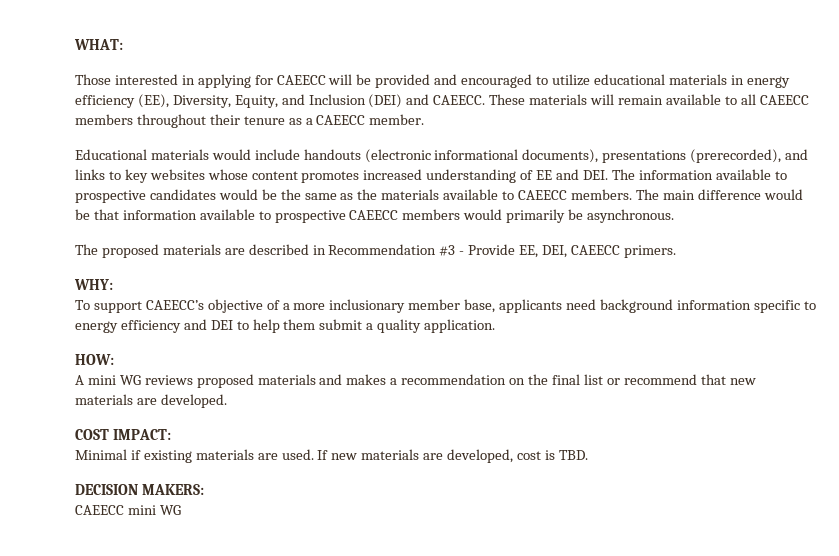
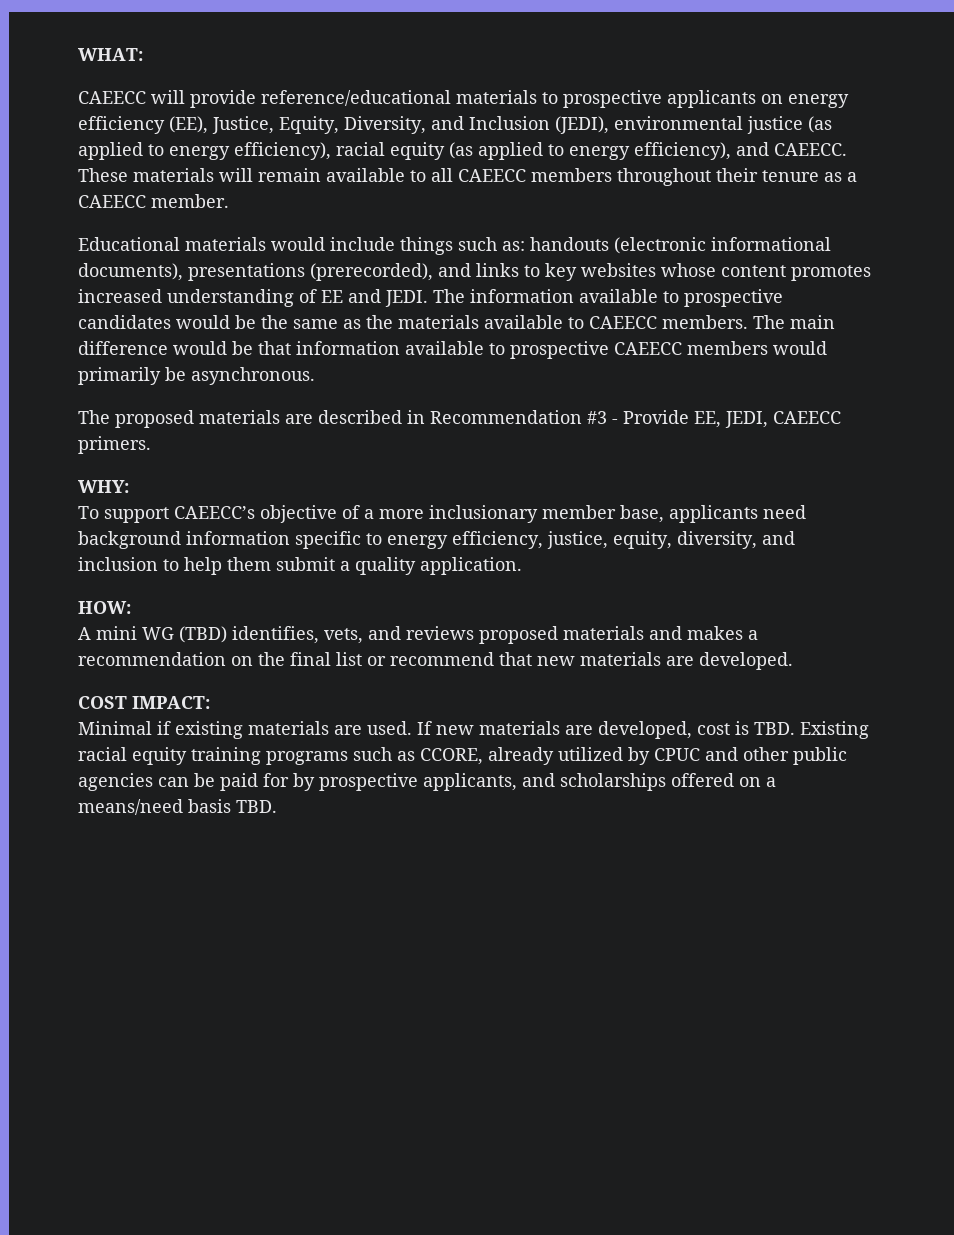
[75,74,790,88] [75,94,403,108] Those interested in applying for CAEECC will be provided and encouraged to utilize educational materials in energy efficiency (EE), Diversity, Equity, and Inclusion (DEI) -> [78,90,849,108] [78,116,832,134] [78,142,731,160] CAEECC will provide reference/educational materials to prospective applicants on energy efficiency (EE), Justice, Equity, Diversity, and Inclusion (JEDI), environmental justice (as applied to energy efficiency), racial equity (as applied to energy efficiency),
(300, 154) none -> [400,237,525,255] things such as:
[582,170,608,180] DEI. -> [385,290,428,307] JEDI.
[542,245,568,258] DEI, -> [725,411,768,428] JEDI,
[120,319,233,333] efficiency and DEI -> [452,531,795,549] [78,557,158,571] efficiency, justice, equity, diversity, and inclusion
(141, 380) none -> [179,626,401,644] (TBD) identifies, vets, and
[75,484,204,495] [75,505,181,515] // DECISION MAKERS: // CAEECC mini WG -> [800,721,869,739] [78,747,847,765] [78,773,776,791] [78,799,277,815] Existing racial equity training programs such as CCORE, already utilized by CPUC and other public agencies can be paid for by prospective applicants, and scholarships offered on a means/need basis TBD.

